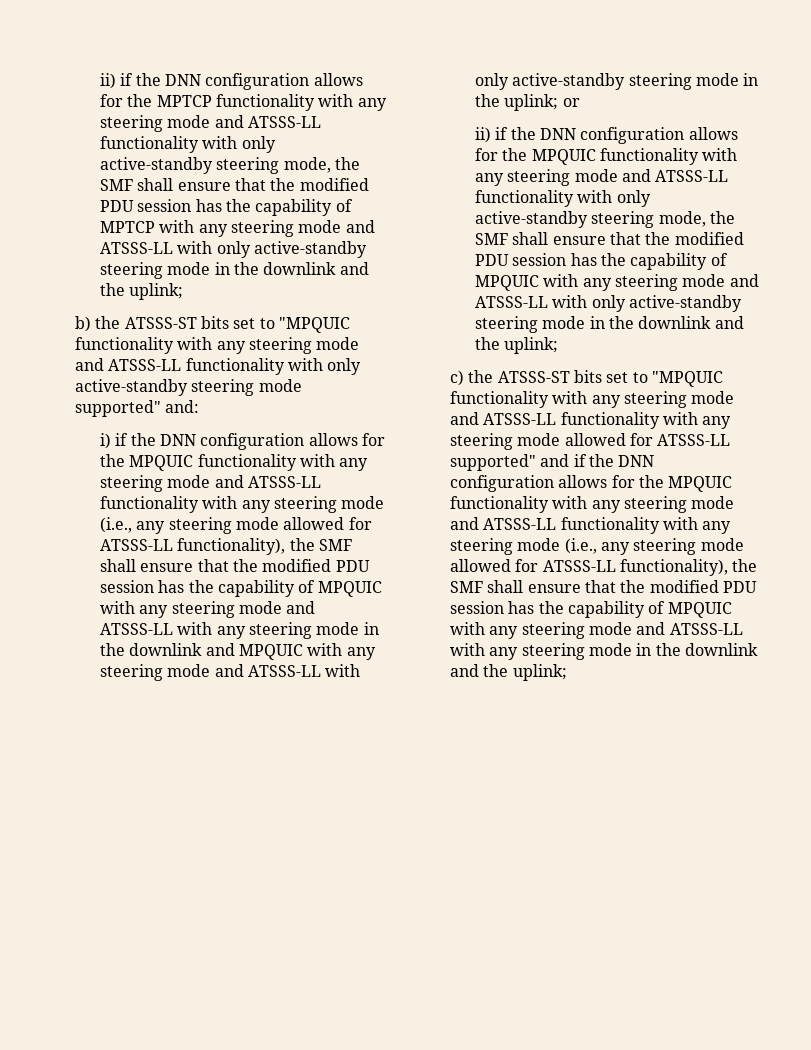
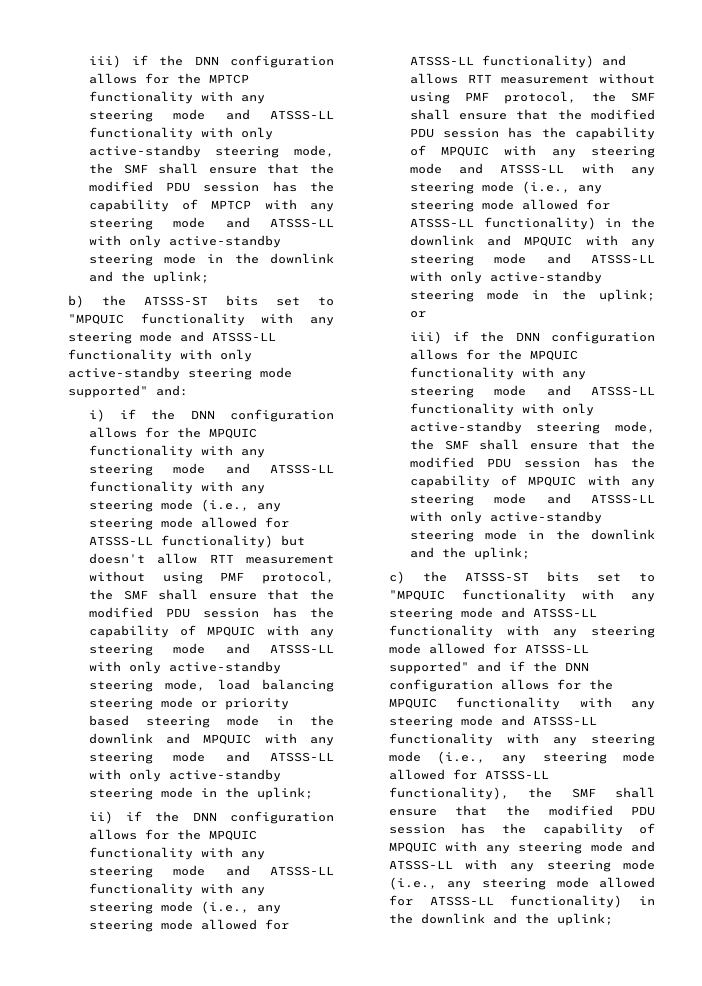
[99,73,116,89] ii) -> [88,55,121,68] iii)
[177,538,286,555] functionality), -> [160,535,305,548] [88,553,334,564] [88,571,334,584] [88,589,334,600] [88,607,334,618] [88,625,334,638] [88,643,334,656] [88,661,281,674] [88,679,334,692] [88,697,289,710] [88,715,334,728] [88,733,334,746] [88,751,334,764] [88,769,281,782] [88,787,313,800] [88,811,334,824] [88,829,257,841] [88,847,265,860] [88,865,334,878] [88,883,265,896] [88,901,281,914] [88,919,289,932] [409,55,626,68] [409,73,655,84] [409,91,577,104] functionality) but doesn't allow RTT measurement without using PMF protocol, the SMF shall ensure that the modified PDU session has the capability of MPQUIC with any steering mode and ATSSS-LL with only active-standby steering mode, load balancing steering mode or priority based steering mode in the downlink and MPQUIC with any steering mode and ATSSS-LL with only active-standby steering mode in the uplink; // ii) if the DNN configuration allows for the MPQUIC functionality with any steering mode and ATSSS-LL functionality with any steering mode (i.e., any steering mode allowed for ATSSS-LL functionality) and allows RTT measurement without using PMF protocol,
(360, 628) none -> [521,181,602,194] [409,199,610,212] [409,217,596,230] (i.e., any steering mode allowed for ATSSS-LL functionality)
[474,127,491,143] ii) -> [409,331,442,344] iii)
(632, 649) none -> [388,877,655,890] [388,895,623,908] (i.e., any steering mode allowed for ATSSS-LL functionality)

